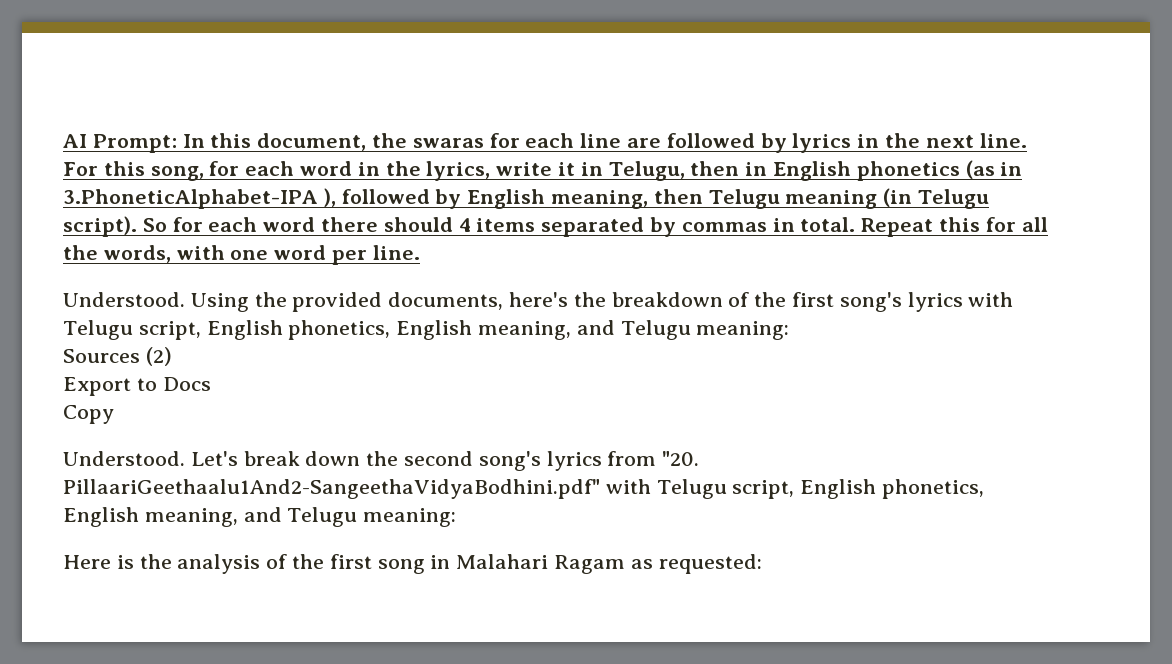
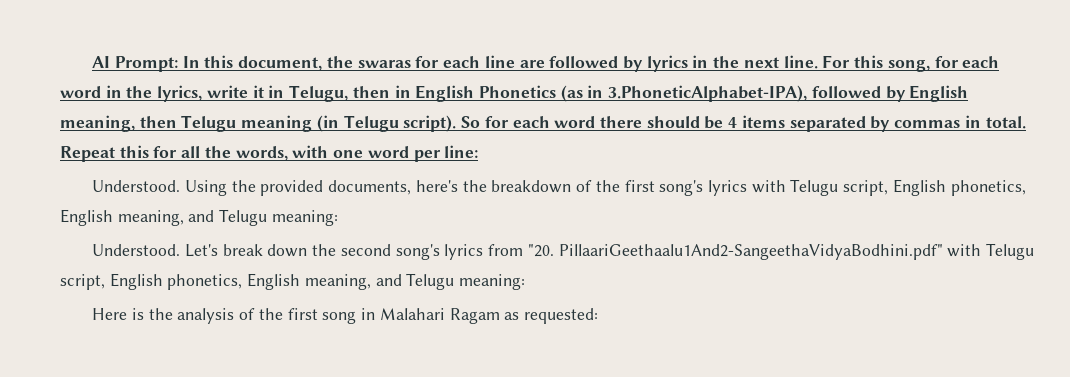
[856,161,960,181] phonetics -> [478,85,556,98] Phonetics
[63,188,336,209] 3.PhoneticAlphabet-IPA ), -> [608,85,808,102] 3.PhoneticAlphabet-IPA),
(453, 224) none -> [704,116,724,129] be
[372,245,420,260] line. -> [444,145,479,158] line:
[63,347,172,366] [63,377,211,396] [63,405,114,424] // Sources (2) // Export to Docs // Copy -> (338, 218) none

